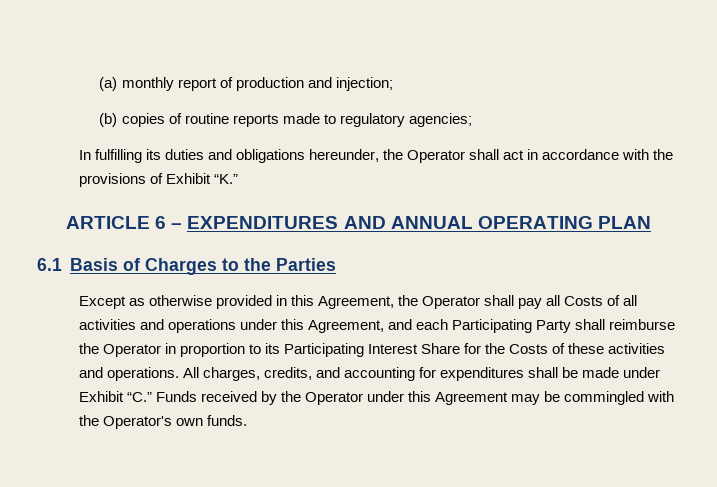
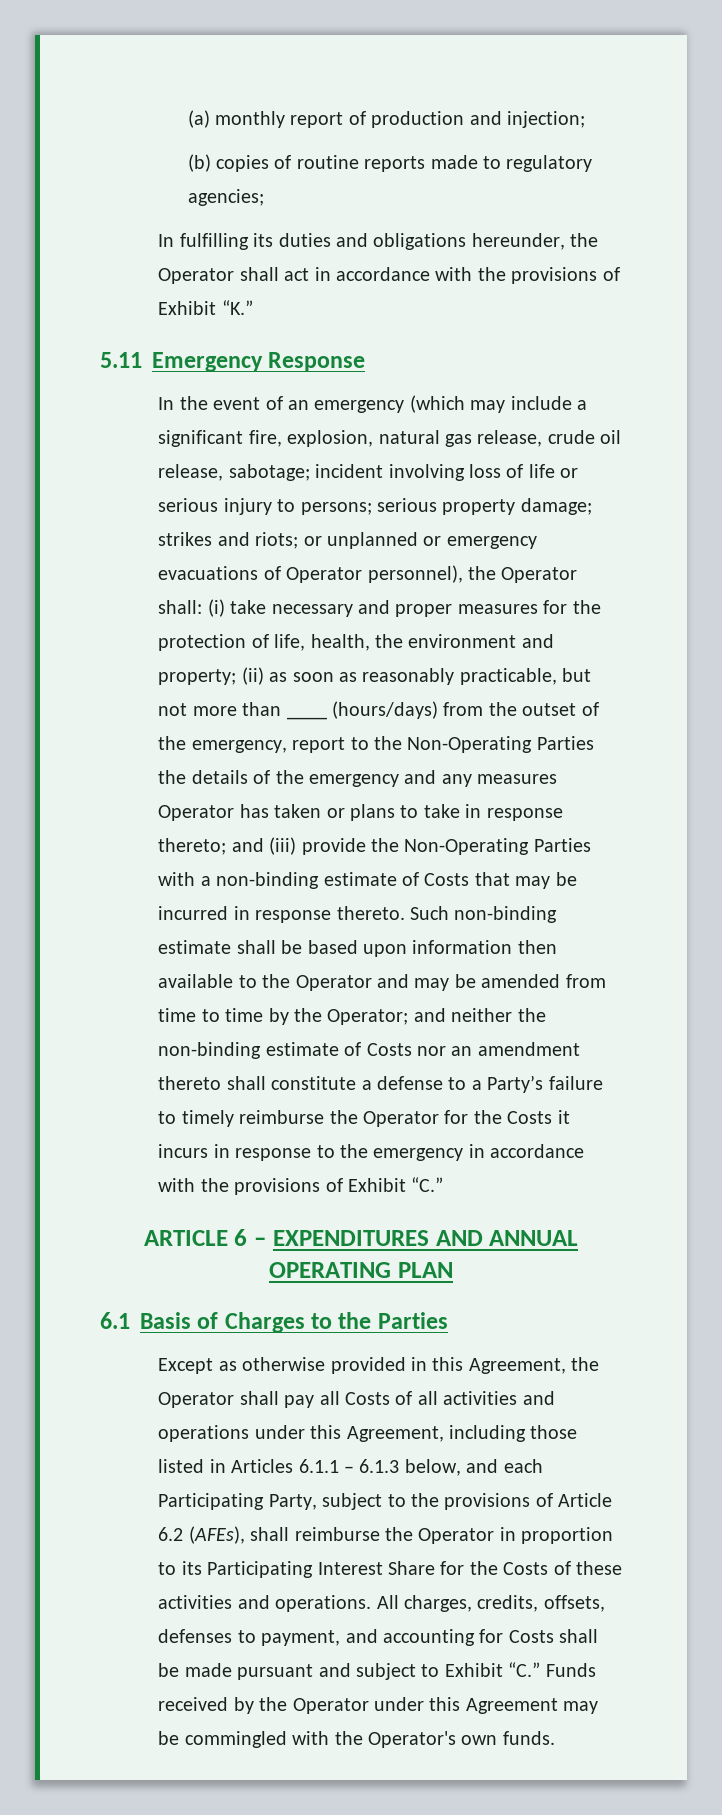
(238, 179) none -> [100,352,366,372] [158,395,587,413] [158,430,622,447] [158,464,579,481] [158,498,592,515] [158,532,537,549] [158,565,578,583] [158,599,601,617] [158,634,554,651] [158,667,592,685] [158,702,282,716] [286,701,599,720] [158,736,594,753] [158,770,558,787] [158,804,563,821] [158,837,591,855] [158,872,577,889] [158,906,558,923] [158,940,557,957] [158,974,606,991] [158,1008,546,1025] [158,1042,580,1059] [158,1075,603,1093] [158,1110,570,1127] [158,1144,585,1161] [158,1177,444,1195] // 5.11 Emergency Response // In the event of an emergency (which may include a significant fire, explosion, natural gas release, crude oil release, sabotage; incident involving loss of life or serious injury to persons; serious property damage; strikes and riots; or unplanned or emergency evacuations of Operator personnel), the Operator shall: (i) take necessary and proper measures for the protection of life, health, the environment and property; (ii) as soon as reasonably practicable, but not more than ____ (hours/days) from the outset of the emergency, report to the Non-Operating Parties the details of the emergency and any measures Operator has taken or plans to take in response thereto; and (iii) provide the Non-Operating Parties with a non-binding estimate of Costs that may be incurred in response thereto. Such non-binding estimate shall be based upon information then available to the Operator and may be amended from time to time by the Operator; and neither the non-binding estimate of Costs nor an amendment thereto shall constitute a defense to a Party’s failure to timely reimburse the Operator for the Costs it incurs in response to the emergency in accordance with the provisions of Exhibit “C.”
[387,319,572,333] and each Participating Party -> [448,1425,578,1442] [158,1459,543,1476] [158,1493,613,1510] [158,1526,245,1544] including those listed in Articles 6.1.1 – 6.1.3 below, and each Participating Party, subject to the provisions of Article 6.2 (AFEs),
(312, 373) none -> [543,1595,605,1612] [158,1629,341,1646] offsets, defenses to payment,
[440,367,525,381] expenditures -> [508,1630,554,1643] Costs
[623,367,661,378] under -> [237,1663,440,1680] pursuant and subject to

